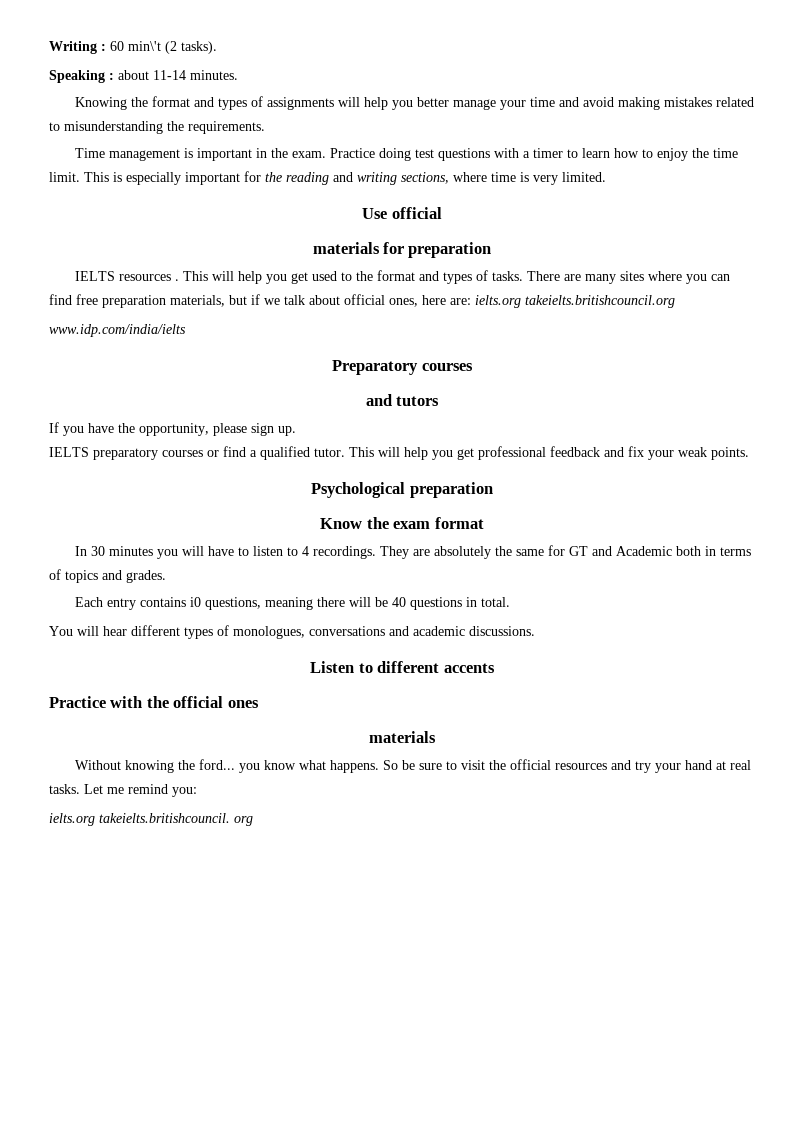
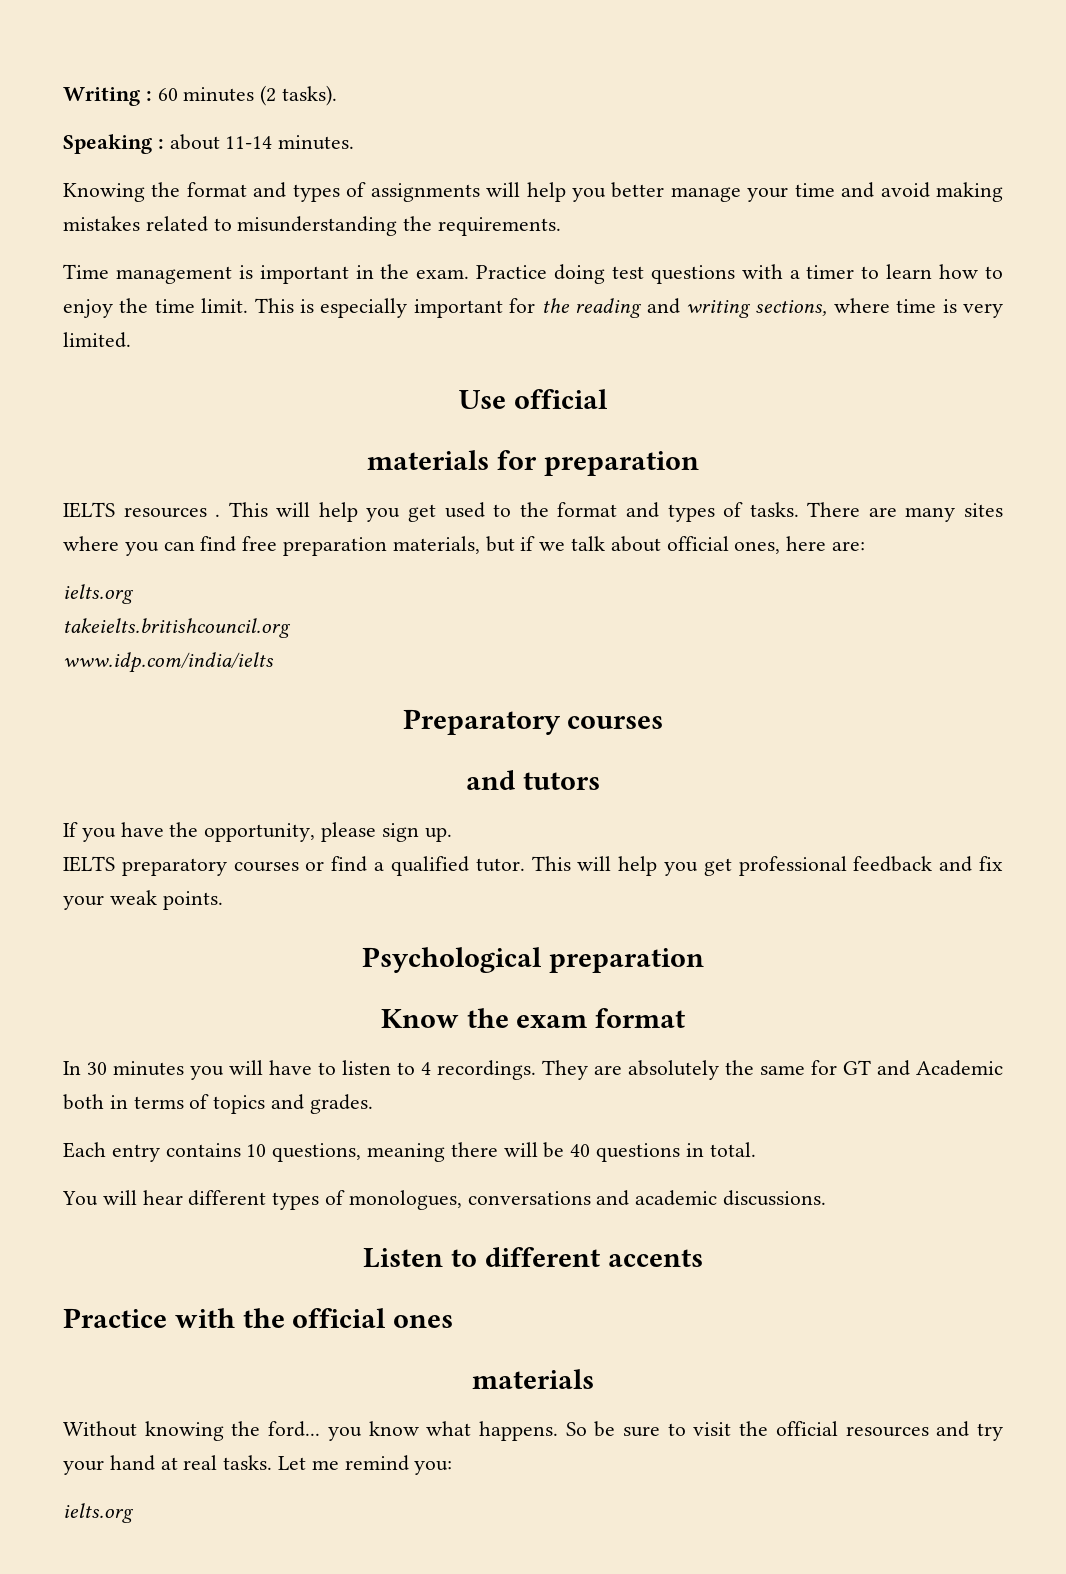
[128,41,161,51] min\'t -> [183,87,255,102] minutes
[475,295,521,308] ielts.org -> [63,584,134,604] // ielts.org //
[189,597,201,607] і0 -> [246,1144,267,1157] 10
[99,813,253,826] takeielts.britishcouncil. org -> (134, 1513) none

